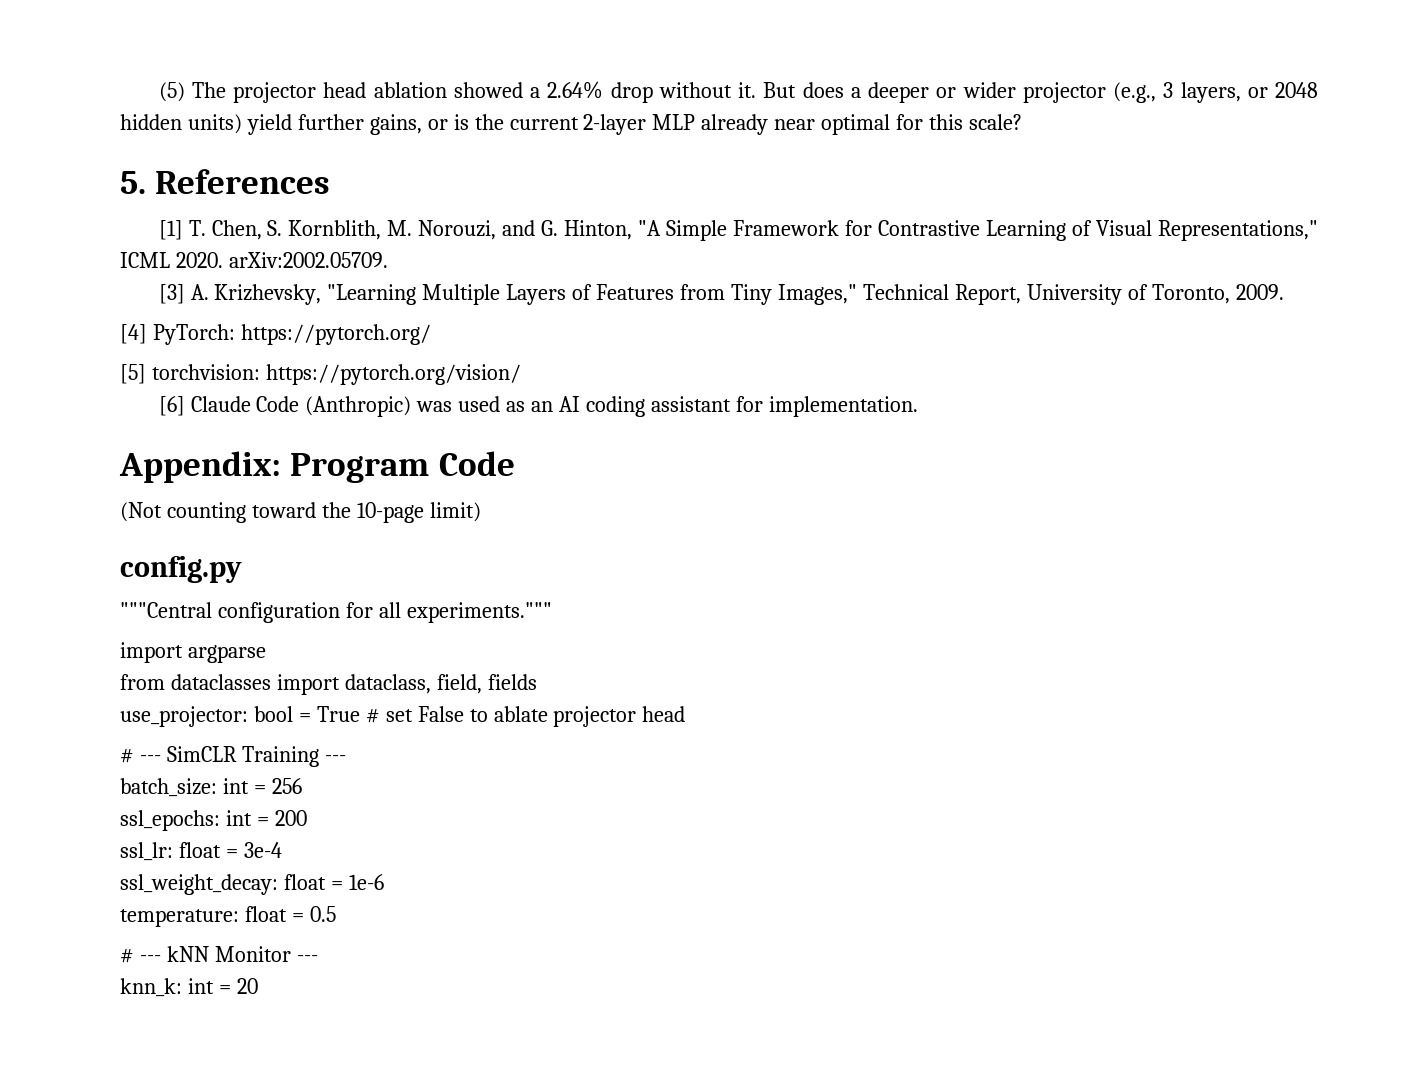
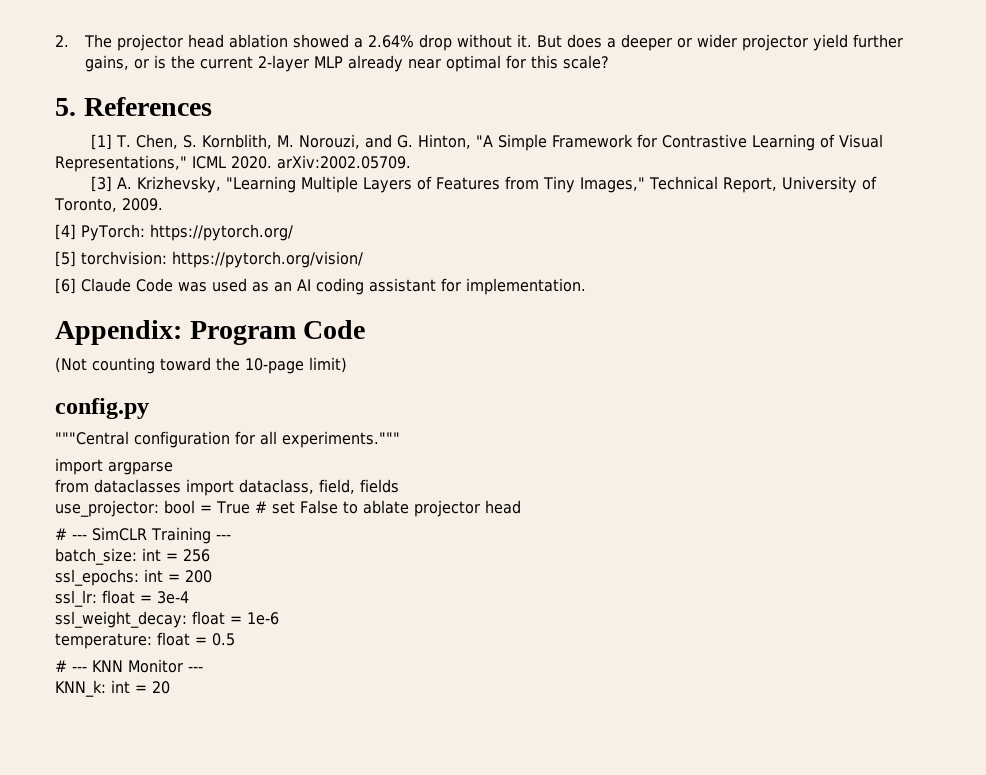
[158,82,185,102] (5) -> [55,35,69,47] 2.
[1113,82,1318,103] [120,114,242,134] (e.g., 3 layers, or 2048 hidden units) -> (808, 42) none
[305,396,412,417] (Anthropic) -> (173, 285) none
[166,946,209,962] kNN -> [92,660,123,672] KNN
[120,978,182,997] knn_k: -> [55,680,106,697] KNN_k:

